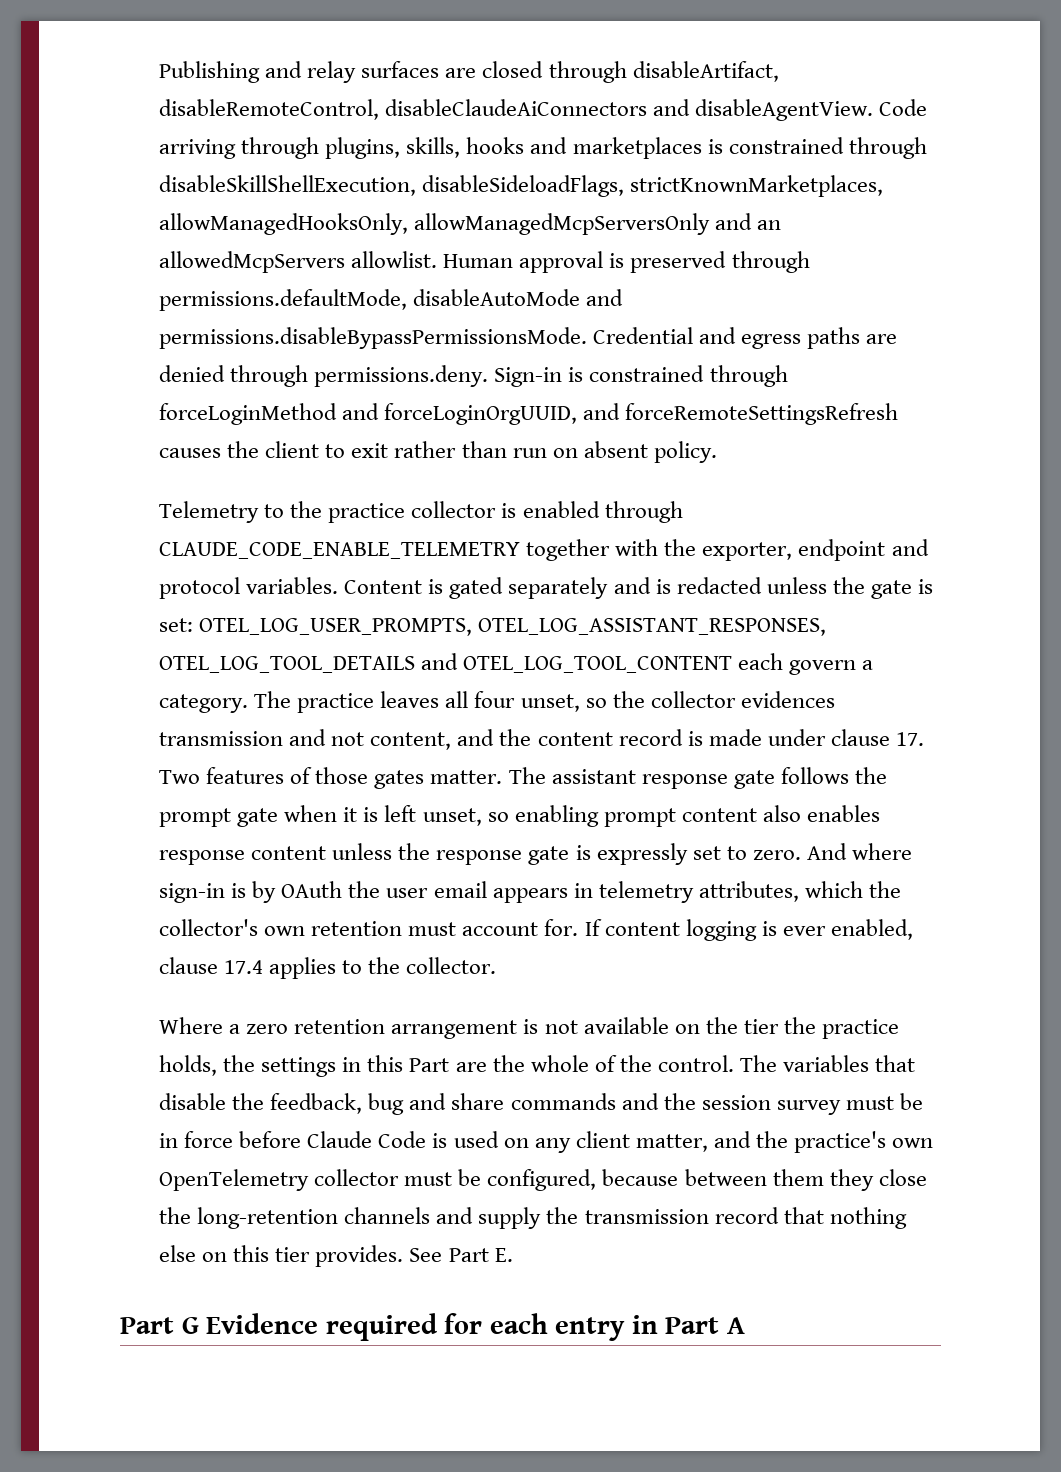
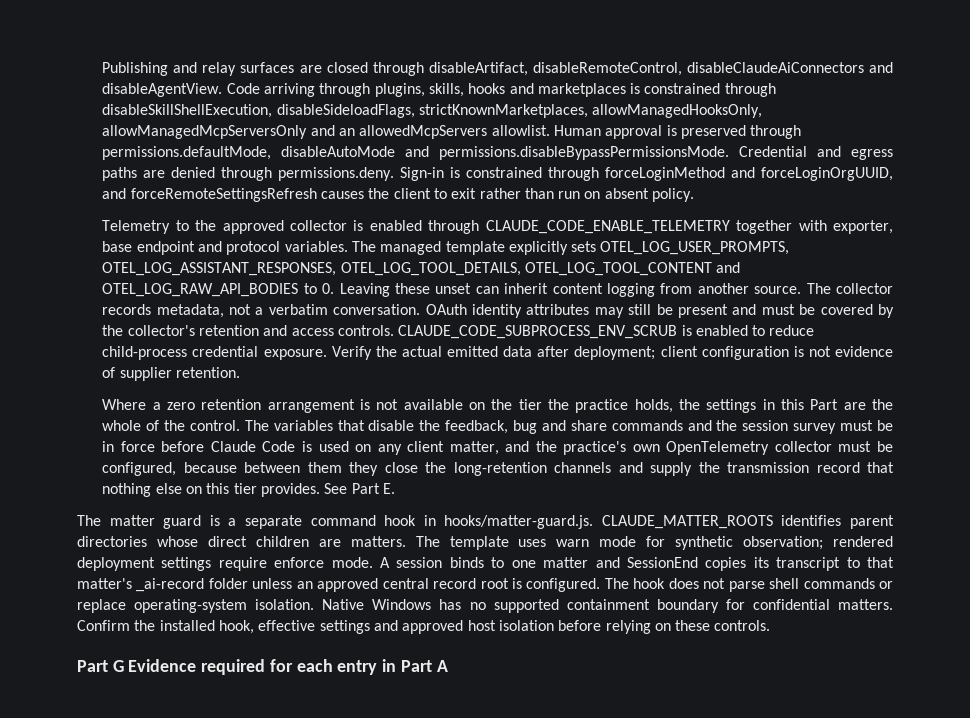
[328,503,406,523] practice -> [222,220,284,234] approved
[664,539,793,561] the exporter, -> [833,220,893,234] [102,241,133,252] exporter, base
[344,577,933,599] [159,618,827,636] [159,653,874,675] [159,691,835,713] [159,729,924,750] [159,767,887,789] [159,805,880,827] [159,843,912,865] [159,881,901,903] [159,919,913,941] [159,957,497,979] Content is gated separately and is redacted unless the gate is set: OTEL_LOG_USER_PROMPTS, OTEL_LOG_ASSISTANT_RESPONSES, OTEL_LOG_TOOL_DETAILS and OTEL_LOG_TOOL_CONTENT each govern a category. The practice leaves all four unset, so the collector evidences transmission and not content, and the content record is made under clause 17. Two features of those gates matter. The assistant response gate follows the prompt gate when it is left unset, so enabling prompt content also enables response content unless the response gate is expressly set to zero. And where sign-in is by OAuth the user email appears in telemetry attributes, which the collector's own retention must account for. If content logging is ever enabled, clause 17.4 applies to the collector. -> [351,241,790,255] [102,262,741,276] [102,283,893,297] [102,304,894,318] [102,325,815,339] [102,346,893,360] [102,367,240,381] The managed template explicitly sets OTEL_LOG_USER_PROMPTS, OTEL_LOG_ASSISTANT_RESPONSES, OTEL_LOG_TOOL_DETAILS, OTEL_LOG_TOOL_CONTENT and OTEL_LOG_RAW_API_BODIES to 0. Leaving these unset can inherit content logging from another source. The collector records metadata, not a verbatim conversation. OAuth identity attributes may still be present and must be covered by the collector's retention and access controls. CLAUDE_CODE_SUBPROCESS_ENV_SCRUB is enabled to reduce child-process credential exposure. Verify the actual emitted data after deployment; client configuration is not evidence of supplier retention.
(513, 1255) none -> [77,515,895,529] [77,536,894,550] [77,557,894,571] [77,578,894,592] [77,599,893,613] [77,620,771,634] // The matter guard is a separate command hook in hooks/matter-guard.js. CLAUDE_MATTER_ROOTS identifies parent directories whose direct children are matters. The template uses warn mode for synthetic observation; rendered deployment settings require enforce mode. A session binds to one matter and SessionEnd copies its transcript to that matter's _ai-record folder unless an approved central record root is configured. The hook does not parse shell commands or replace operating-system isolation. Native Windows has no supported containment boundary for confidential matters. Confirm the installed hook, effective settings and approved host isolation before relying on these controls.

